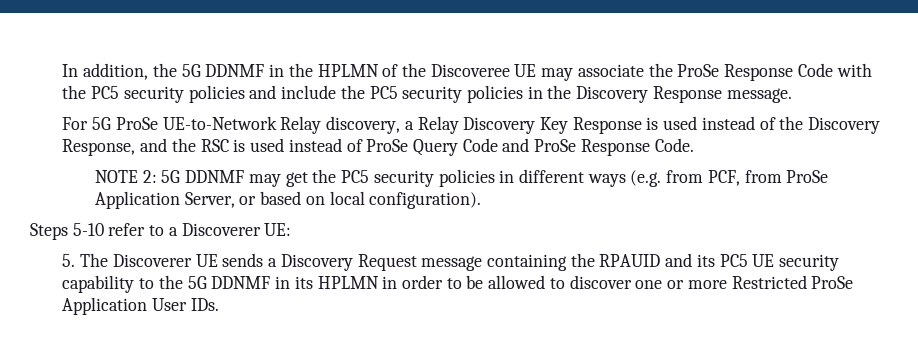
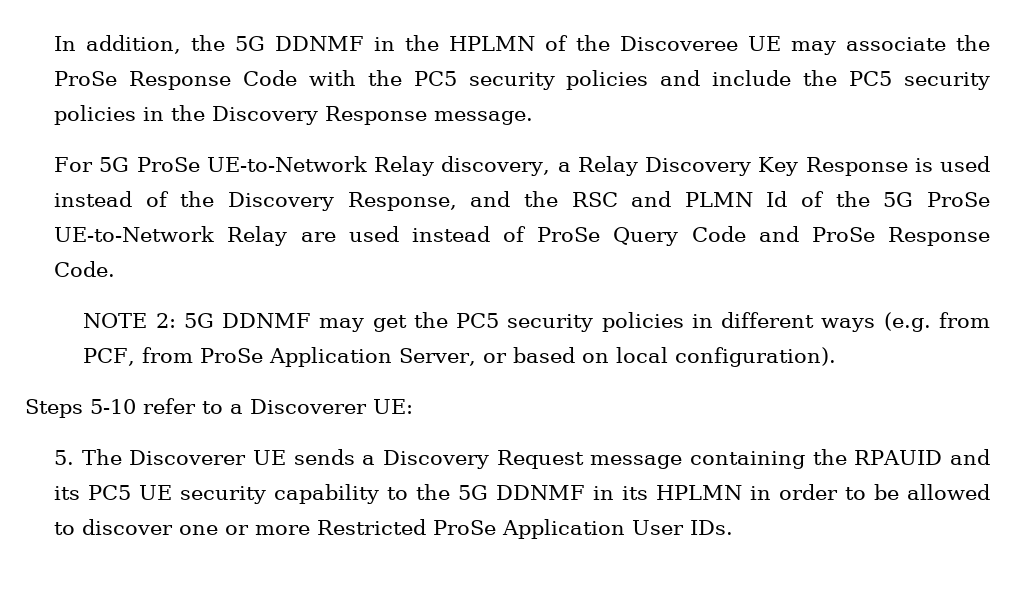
[233,139,246,152] is -> [631,191,991,207] [54,226,336,246] and PLMN Id of the 5G ProSe UE-to-Network Relay are

